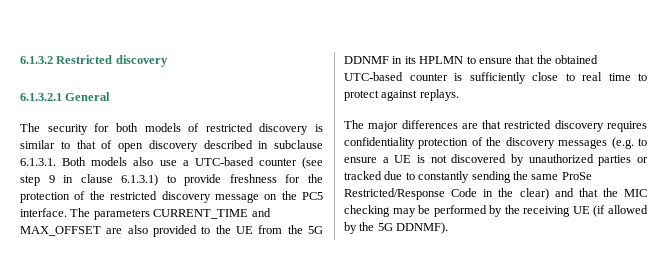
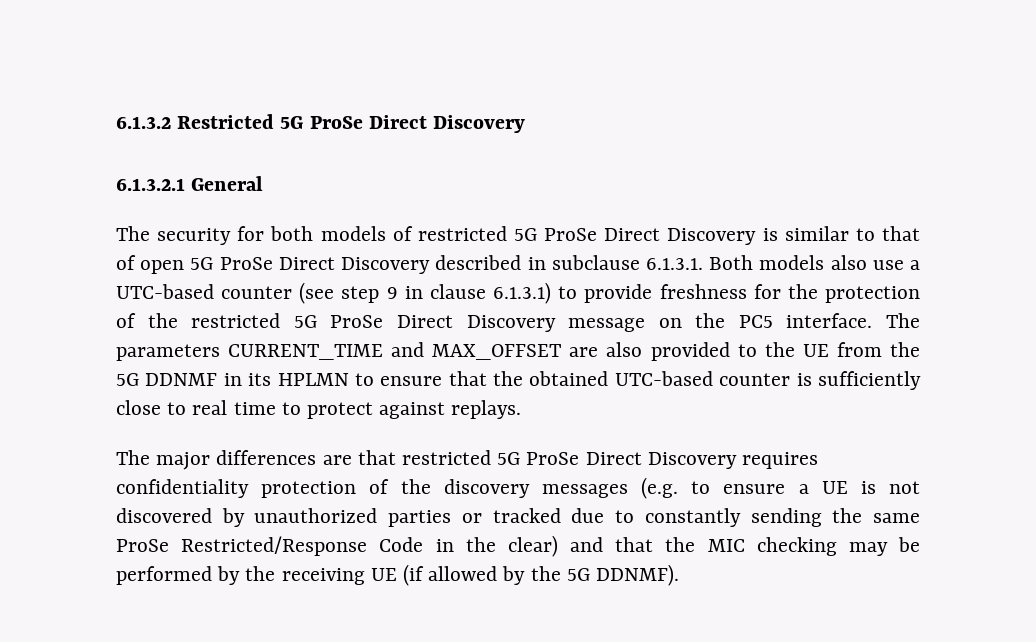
[115,55,168,67] discovery -> [280,115,526,133] 5G ProSe Direct Discovery
[259,123,309,135] discovery -> [514,228,757,245] 5G ProSe Direct Discovery
[148,140,198,152] discovery -> [190,257,431,274] 5G ProSe Direct Discovery
[161,191,211,203] discovery -> [293,315,556,332] 5G ProSe Direct Discovery
[554,120,604,132] discovery -> [497,452,737,469] 5G ProSe Direct Discovery

